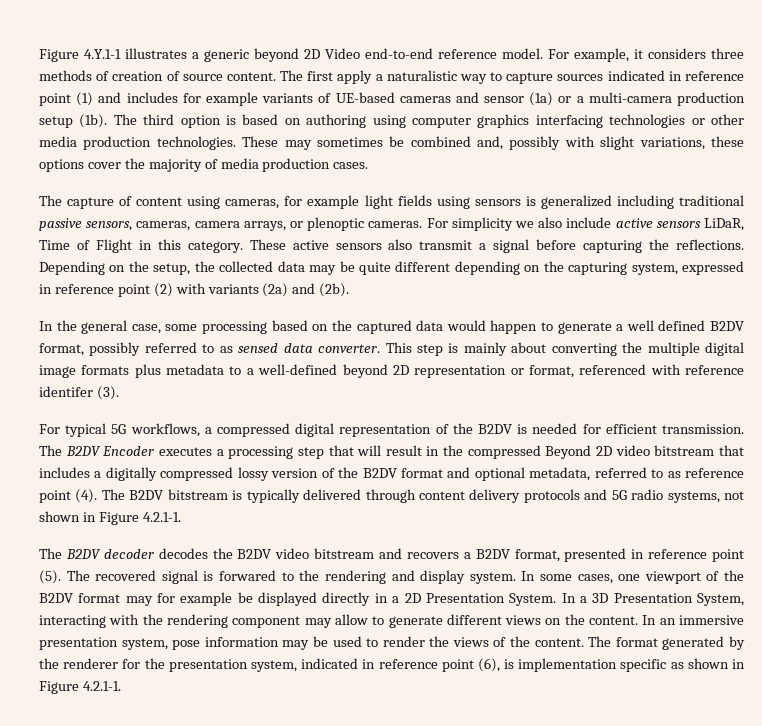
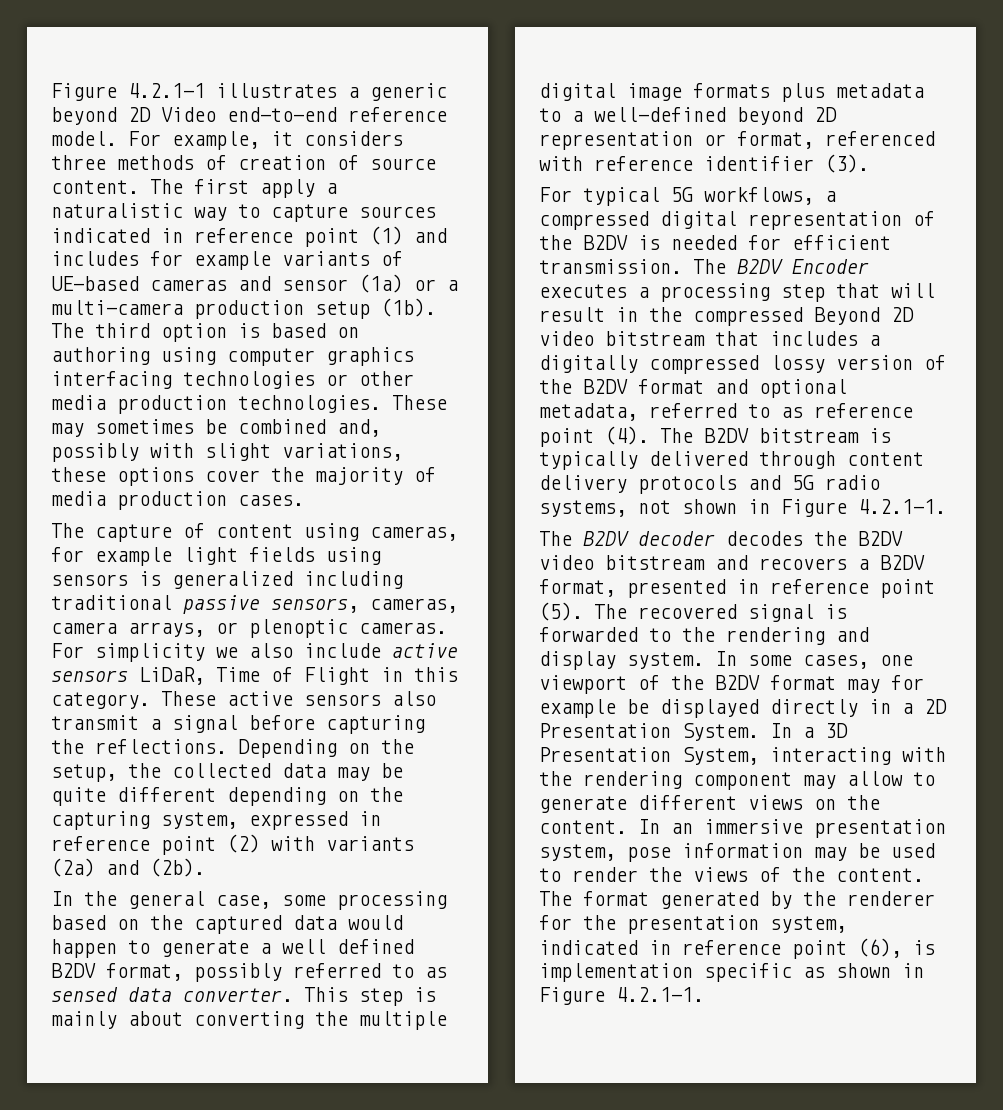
[39,49,121,62] Figure 4.Y.1-1 -> [51,83,205,101] Figure 4.2.1-1
[39,386,93,397] identifer -> [704,156,814,171] identifier
[219,570,277,581] forwared -> [539,627,638,642] forwarded

